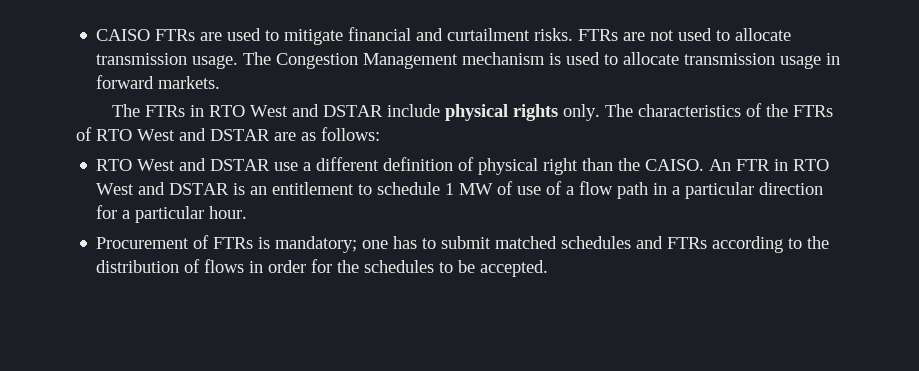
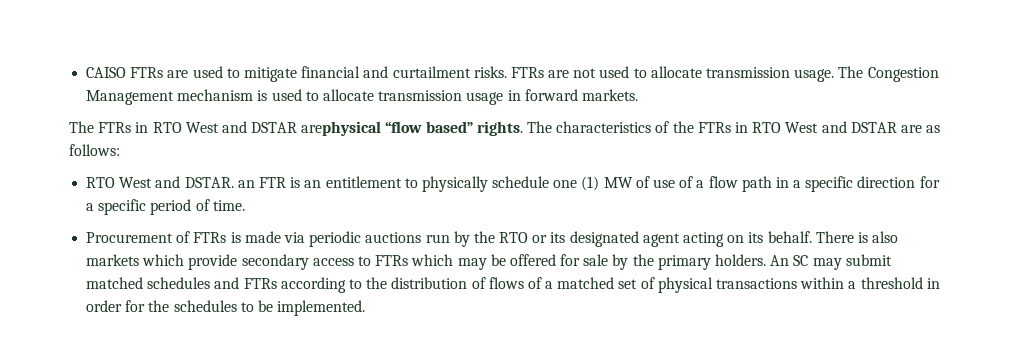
[386,104,600,121] include physical rights only. -> [301,121,523,136] arephysical “flow based” rights.
[76,127,92,141] of -> [734,122,748,133] in
[210,157,830,175] [96,182,455,195] DSTAR use a different definition of physical right than the CAISO. An FTR in RTO West and DSTAR is an entitlement to schedule 1 -> [184,176,600,192] DSTAR. an FTR is an entitlement to physically schedule one (1)
[685,182,755,199] particular -> [805,176,854,192] specific
[135,206,248,223] particular hour. -> [98,199,245,215] specific period of time.
[275,236,437,253] mandatory; one has to -> [244,231,899,247] [86,254,842,270] made via periodic auctions run by the RTO or its designated agent acting on its behalf. There is also markets which provide secondary access to FTRs which may be offered for sale by the primary holders. An SC may
(245, 266) none -> [527,277,923,293] of a matched set of physical transactions within a threshold
[480,260,549,277] accepted. -> [277,300,366,316] implemented.

